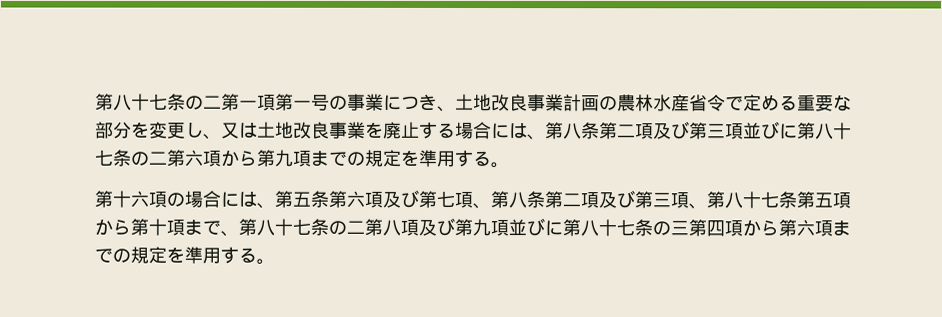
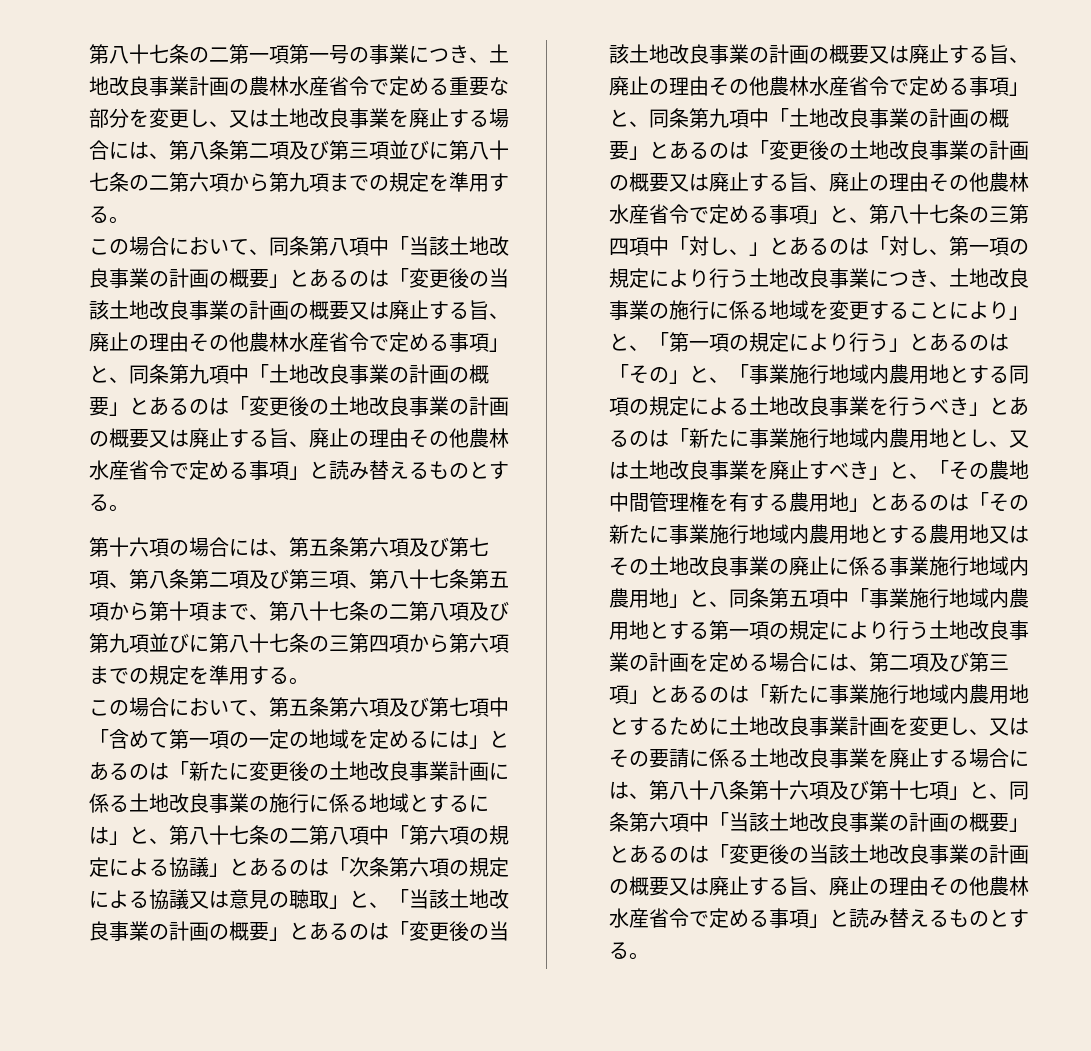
(510, 165) none -> [89,236,510,256] [89,268,510,288] [89,300,510,320] [89,332,510,352] [89,364,490,384] [89,396,510,416] [89,428,510,448] [89,460,510,480] [89,494,130,512] // この場合において、同条第八項中「当該土地改良事業の計画の概要」とあるのは「変更後の当該土地改良事業の計画の概要又は廃止する旨、廃止の理由その他農林水産省令で定める事項」と、同条第九項中「土地改良事業の計画の概要」とあるのは「変更後の土地改良事業の計画の概要又は廃止する旨、廃止の理由その他農林水産省令で定める事項」と読み替えるものとする。
(276, 261) none -> [89,697,510,717] [89,729,510,749] [89,761,510,781] [89,793,490,813] [89,825,510,845] [89,857,510,878] [89,889,510,910] [89,921,510,941] [609,44,1030,64] [609,76,1030,96] [609,108,1010,128] [609,140,1030,160] [609,172,1030,192] [609,204,1030,224] [609,236,1030,256] [609,268,1030,288] [609,300,1030,320] [609,332,1010,352] [609,364,1030,384] [609,396,1030,416] [609,428,1030,448] [609,460,1030,480] [609,492,1030,512] [609,524,1030,544] [609,556,1030,576] [609,588,1030,608] [609,620,1030,640] [609,652,1010,672] [609,684,1030,704] [609,716,1030,736] [609,748,1030,768] [609,780,1030,800] [609,812,1030,832] [609,844,1030,864] [609,876,1030,896] [609,908,1030,928] [609,942,650,960] // この場合において、第五条第六項及び第七項中「含めて第一項の一定の地域を定めるには」とあるのは「新たに変更後の土地改良事業計画に係る土地改良事業の施行に係る地域とするには」と、第八十七条の二第八項中「第六項の規定による協議」とあるのは「次条第六項の規定による協議又は意見の聴取」と、「当該土地改良事業の計画の概要」とあるのは「変更後の当該土地改良事業の計画の概要又は廃止する旨、廃止の理由その他農林水産省令で定める事項」と、同条第九項中「土地改良事業の計画の概要」とあるのは「変更後の土地改良事業の計画の概要又は廃止する旨、廃止の理由その他農林水産省令で定める事項」と、第八十七条の三第四項中「対し、」とあるのは「対し、第一項の規定により行う土地改良事業につき、土地改良事業の施行に係る地域を変更することにより」と、「第一項の規定により行う」とあるのは「その」と、「事業施行地域内農用地とする同項の規定による土地改良事業を行うべき」とあるのは「新たに事業施行地域内農用地とし、又は土地改良事業を廃止すべき」と、「その農地中間管理権を有する農用地」とあるのは「その新たに事業施行地域内農用地とする農用地又はその土地改良事業の廃止に係る事業施行地域内農用地」と、同条第五項中「事業施行地域内農用地とする第一項の規定により行う土地改良事業の計画を定める場合には、第二項及び第三項」とあるのは「新たに事業施行地域内農用地とするために土地改良事業計画を変更し、又はその要請に係る土地改良事業を廃止する場合には、第八十八条第十六項及び第十七項」と、同条第六項中「当該土地改良事業の計画の概要」とあるのは「変更後の当該土地改良事業の計画の概要又は廃止する旨、廃止の理由その他農林水産省令で定める事項」と読み替えるものとする。

